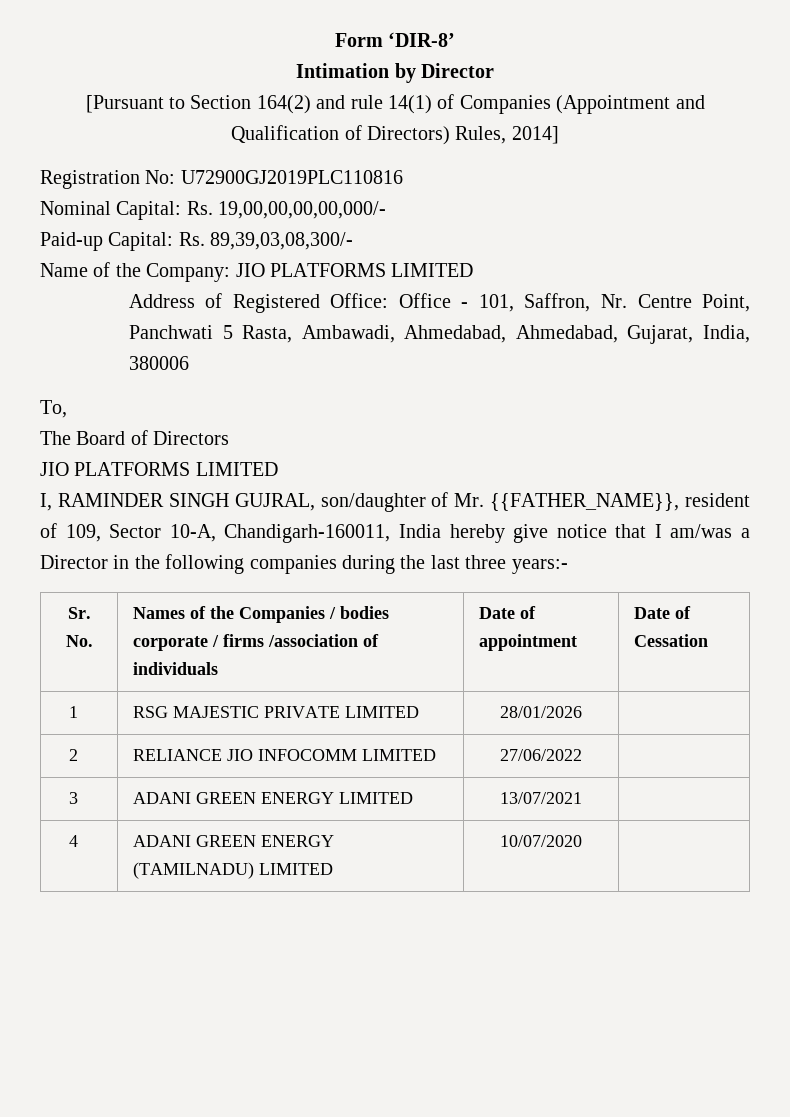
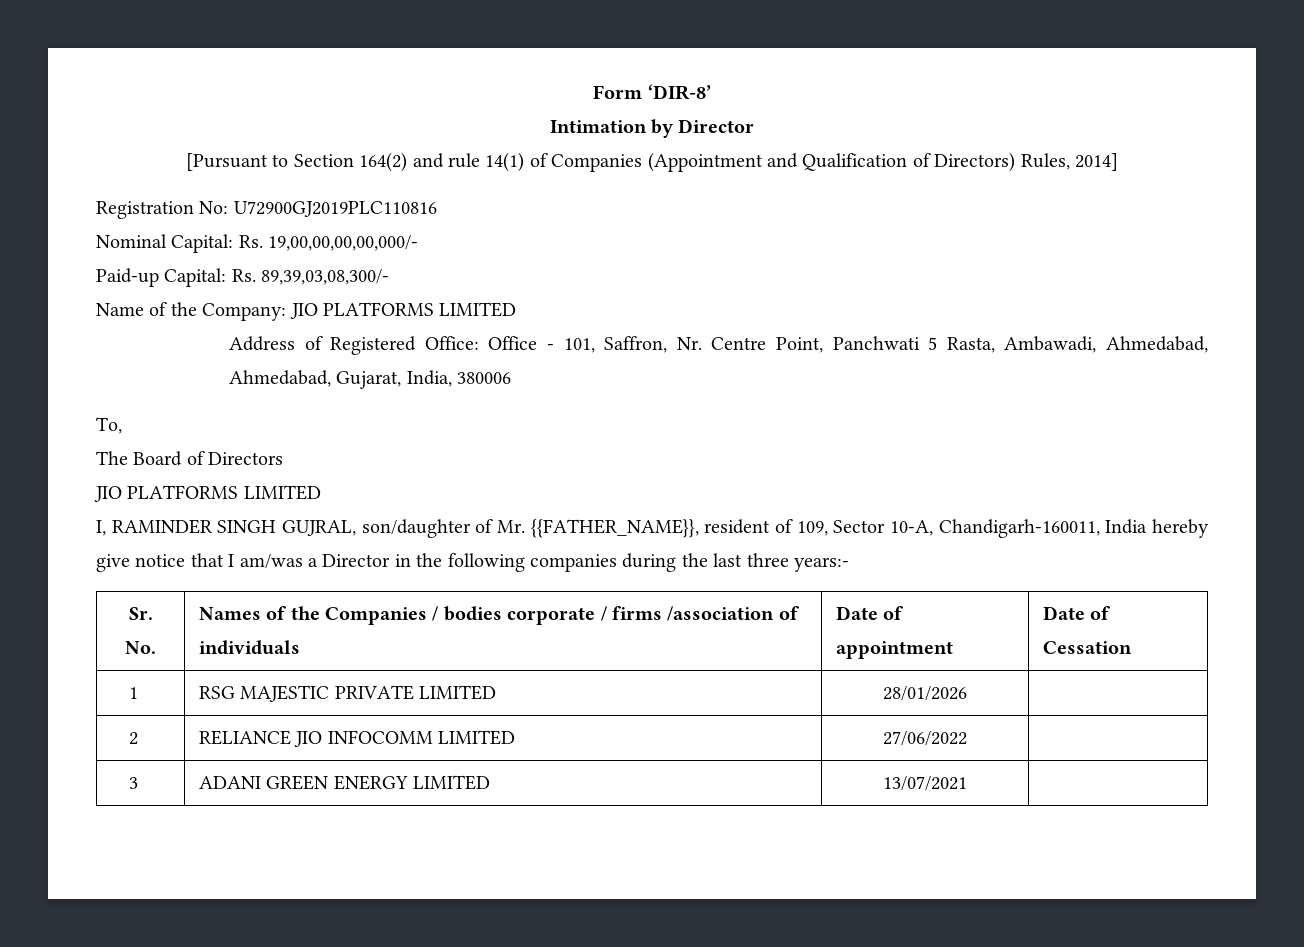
[68,835,78,847] [132,835,334,847] [132,862,333,879] [500,835,582,847] // 4 | ADANI GREEN ENERGY (TAMILNADU) LIMITED | 10/07/2020 | -> (967, 783) none

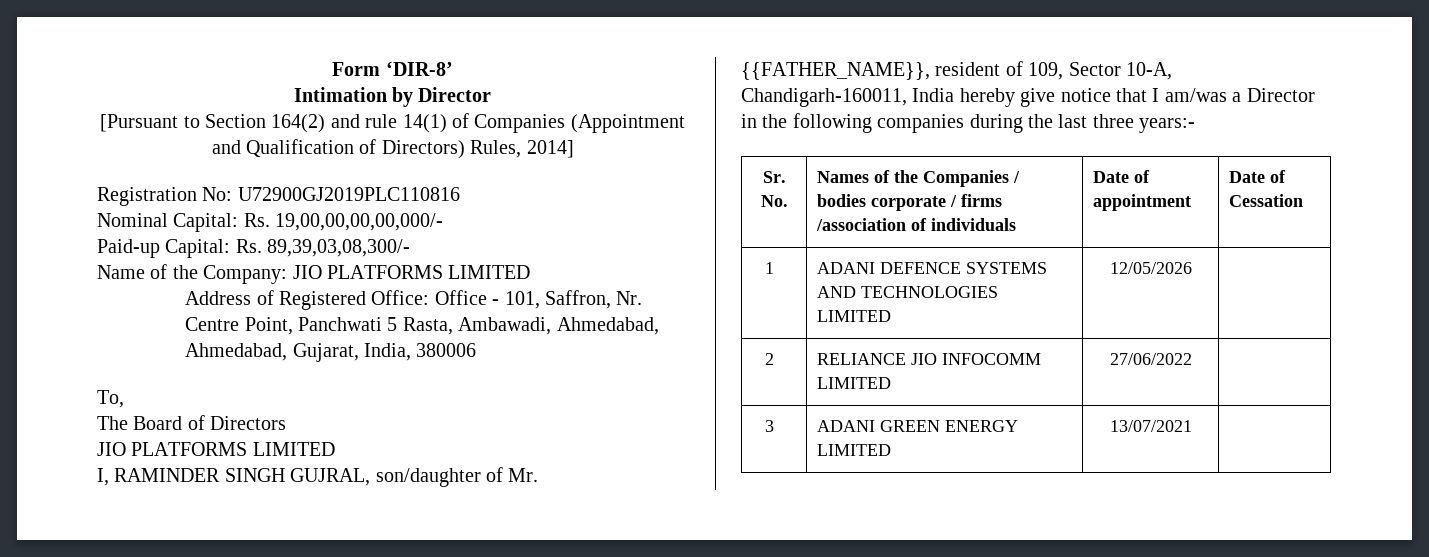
[198,685,497,702] [883,686,967,701] RSG MAJESTIC PRIVATE LIMITED | 28/01/2026 -> [816,262,1047,274] [816,286,998,298] [816,310,891,322] [1109,262,1192,274] ADANI DEFENCE SYSTEMS AND TECHNOLOGIES LIMITED | 12/05/2026

